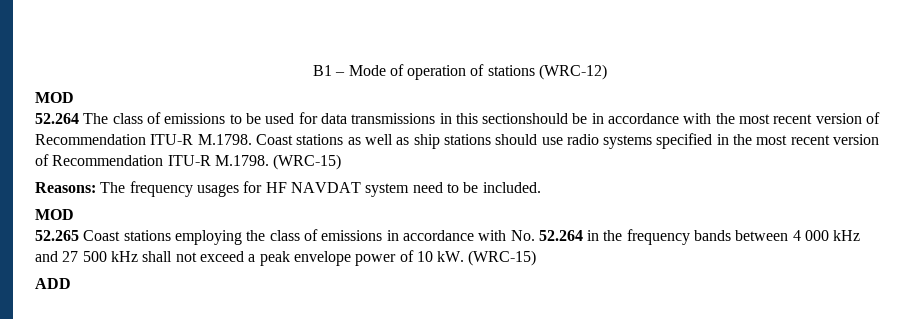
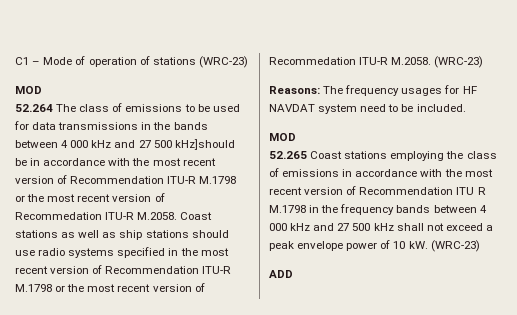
[312,65,332,76] B1 -> [15,57,30,65] C1
[539,64,608,80] (WRC-12) -> [198,56,248,68] (WRC-23)
[455,113,569,124] this sectionshould -> [153,122,208,130] [15,139,235,150] the bands between 4 000 kHz and 27 500 kHz]should
[197,134,252,145] M.1798. -> [199,176,237,184] [15,193,165,202] [15,212,178,220] M.1798 or the most recent version of Recommedation ITU-R M.2058.
[214,154,342,170] M.1798. (WRC-15) -> [15,283,205,292] [269,56,484,68] M.1798 or the most recent version of Recommedation ITU-R M.2058. (WRC-23)
[510,230,583,241] No. 52.264 -> [444,169,493,177] [269,186,486,195] [269,205,306,213] the most recent version of Recommendation ITU R M.1798
[468,250,537,266] (WRC-15) -> [430,240,480,252] (WRC-23)

